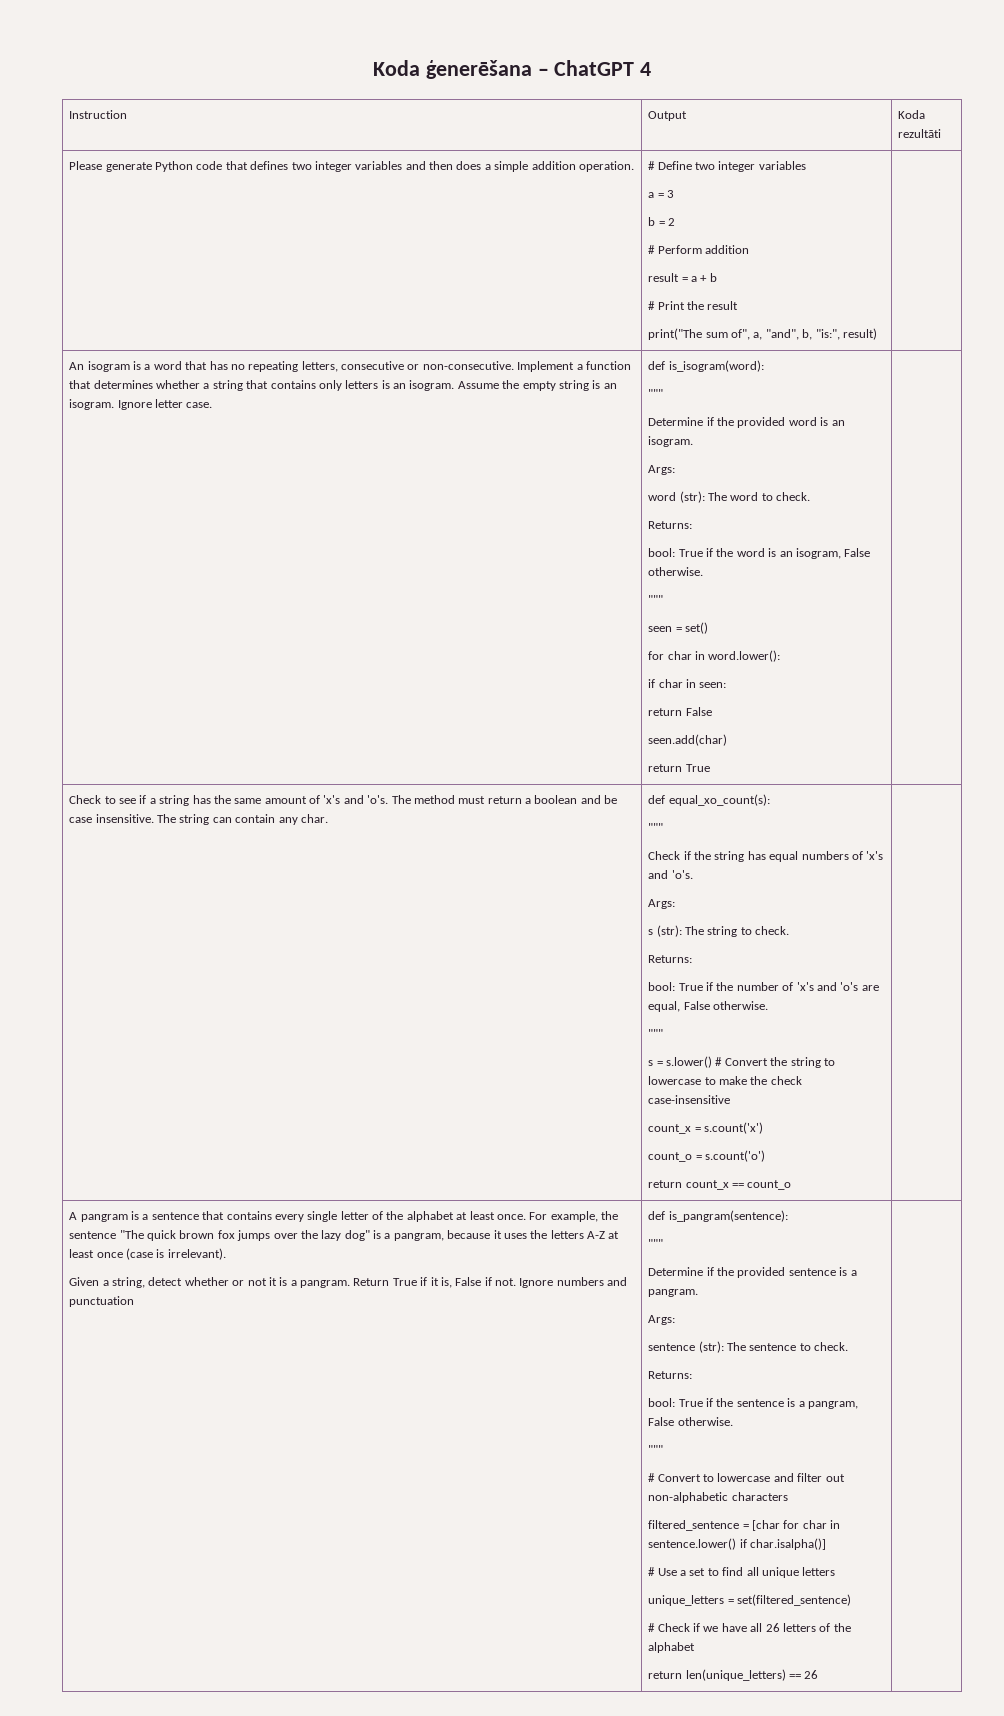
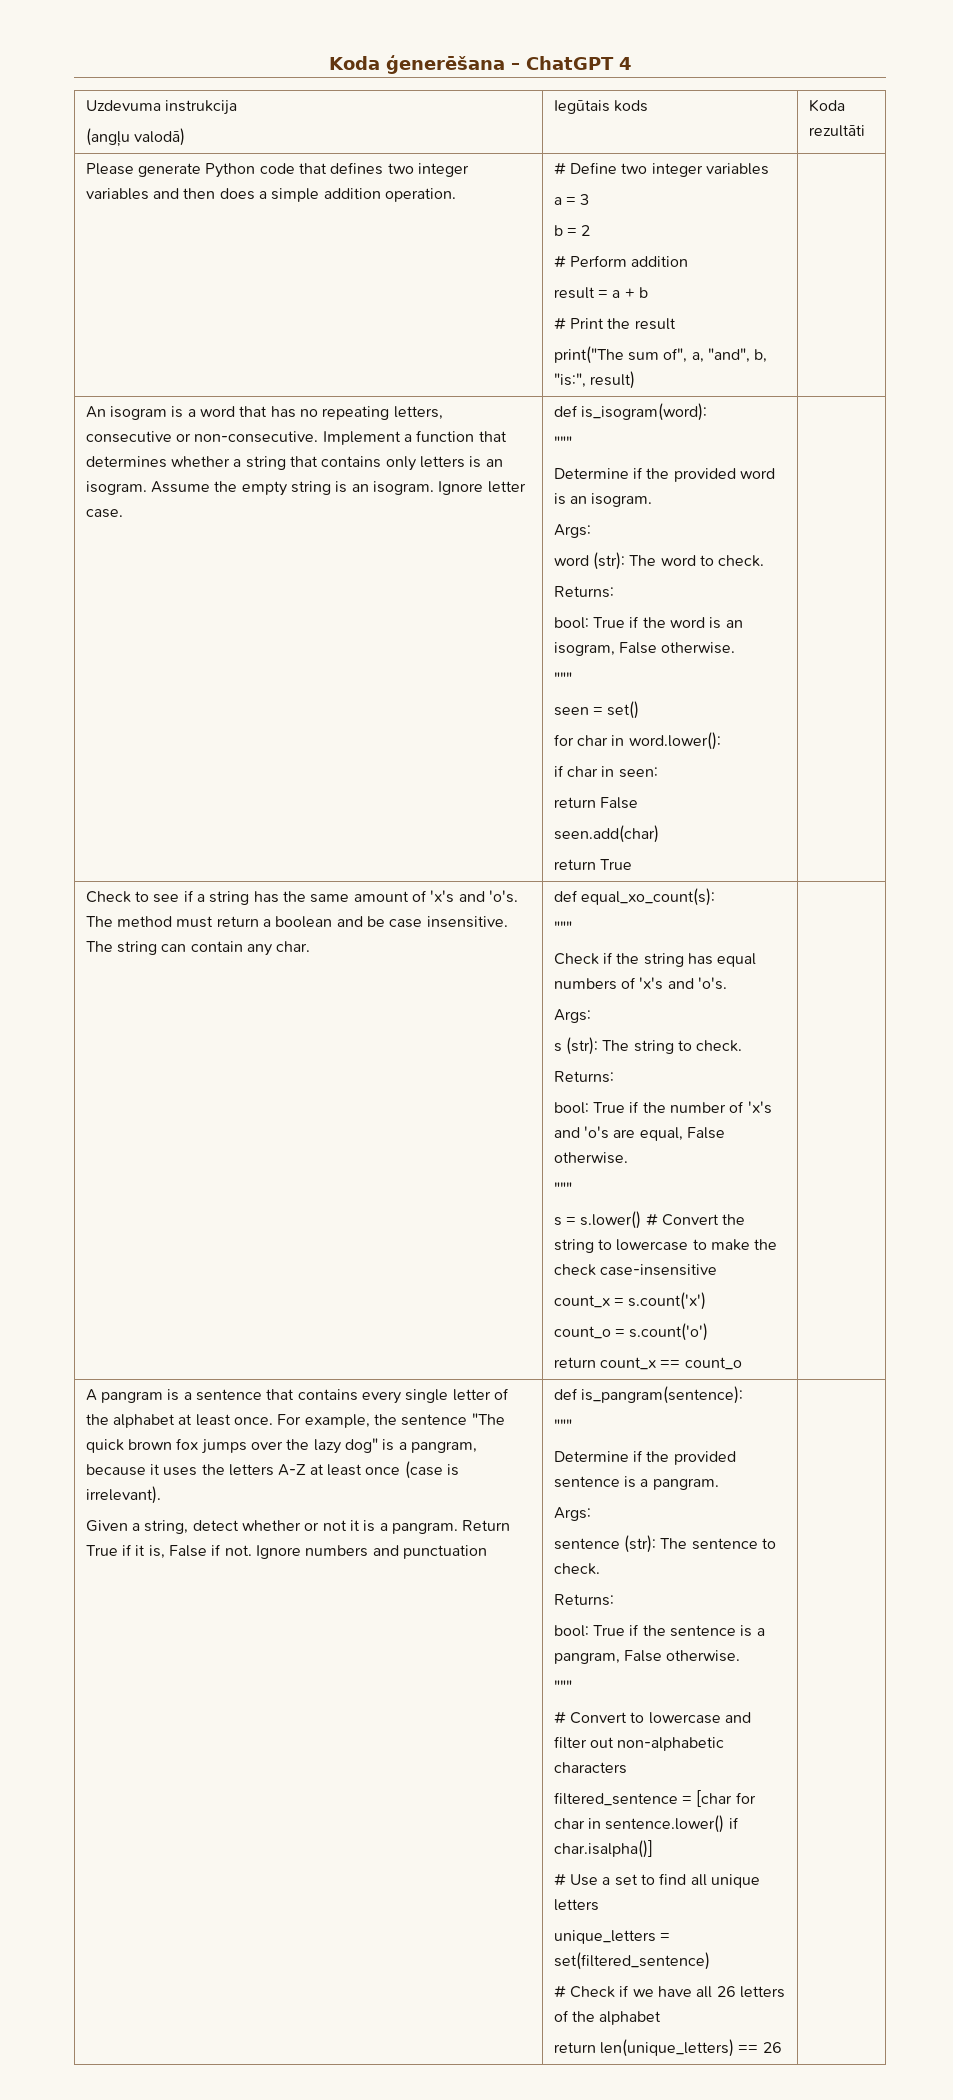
[69,110,128,119] [648,111,688,121] Instruction | Output -> [85,100,238,115] [85,128,186,147] [553,100,649,114] Uzdevuma instrukcija // (angļu valodā) | Iegūtais kods

